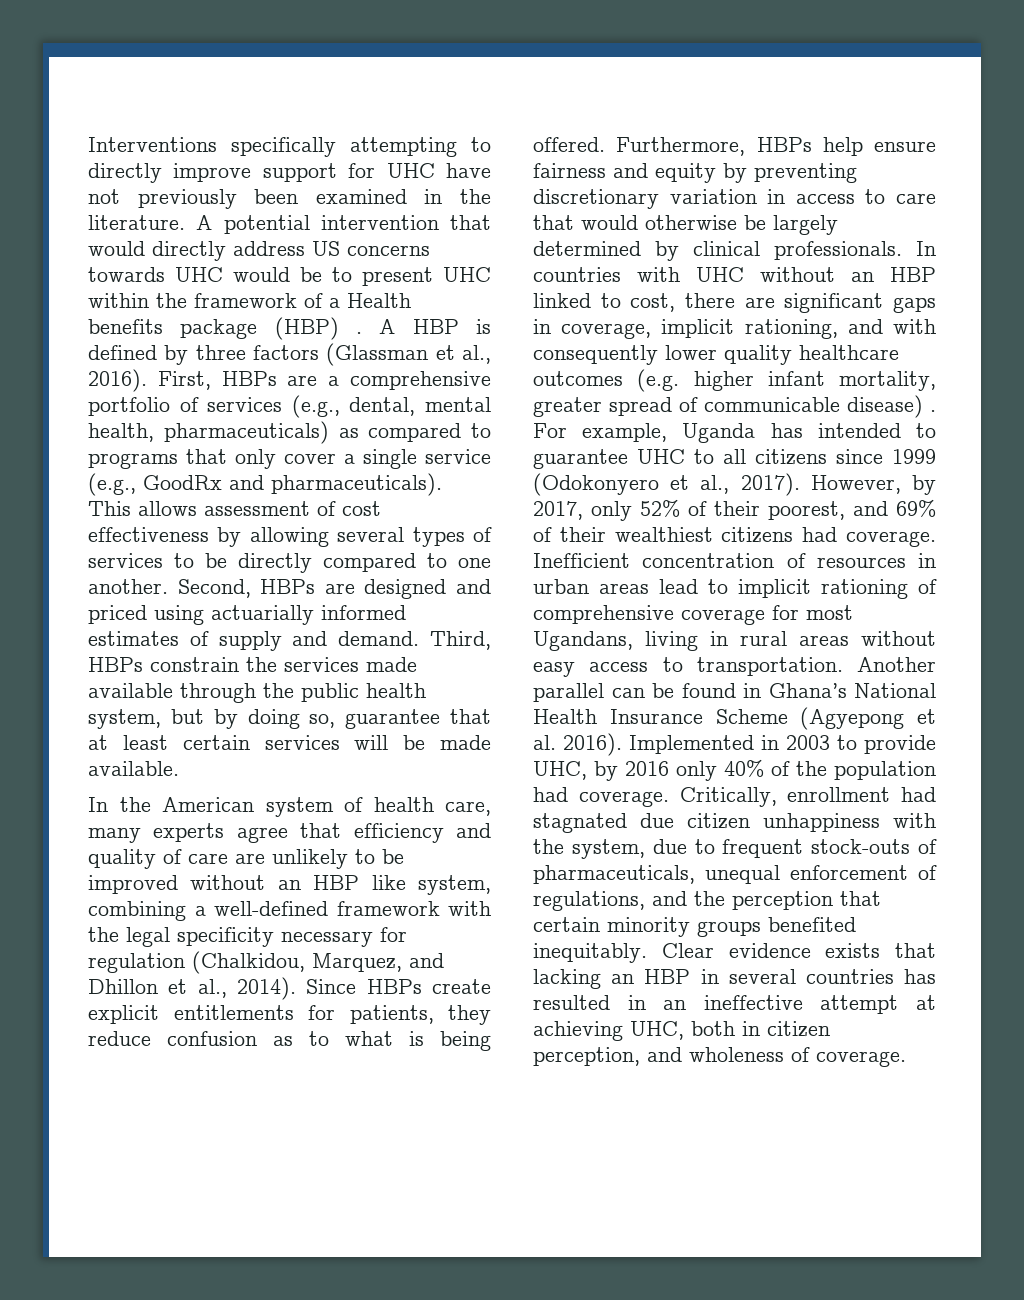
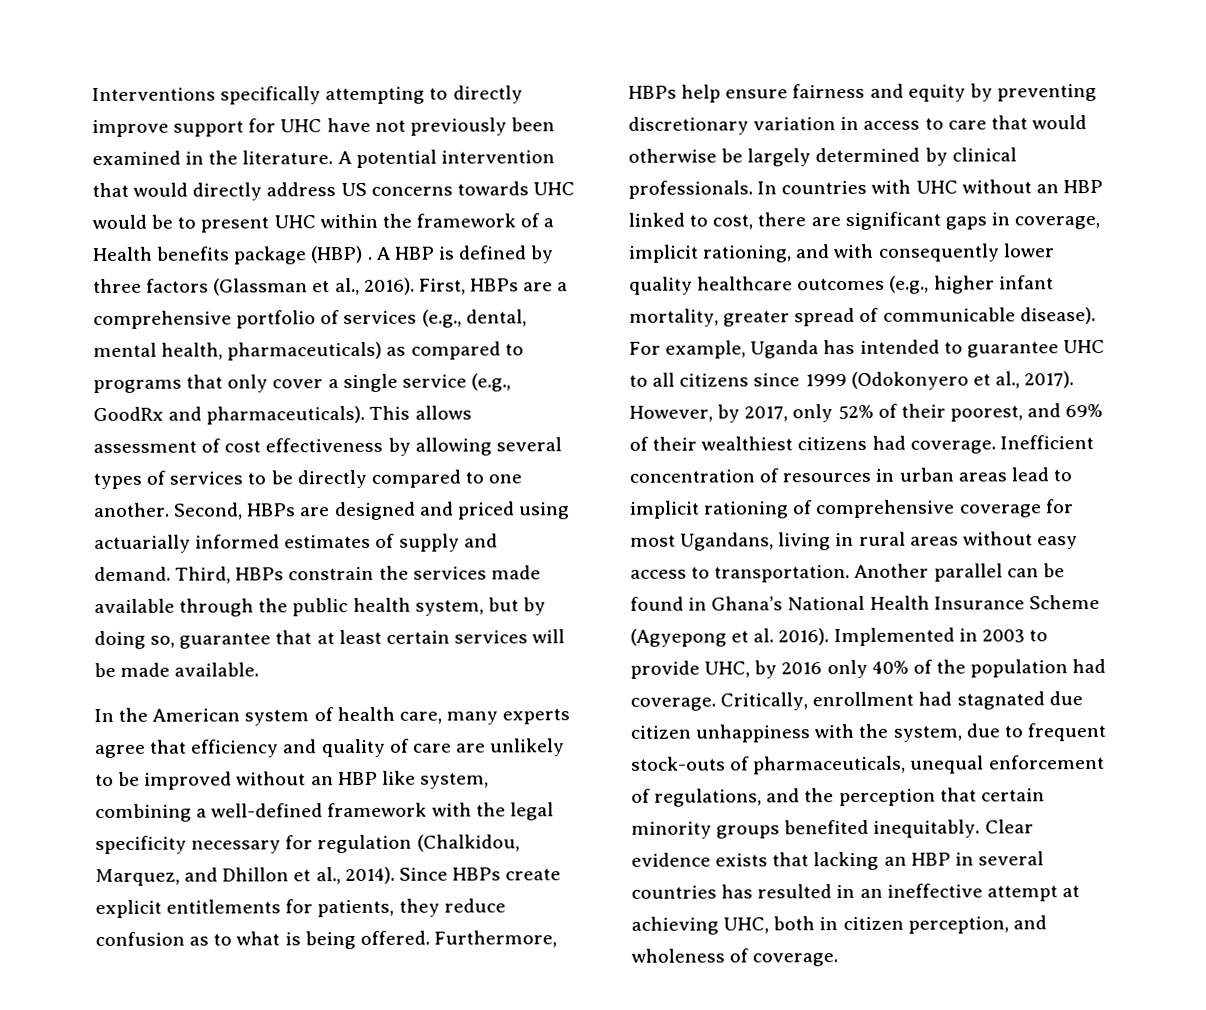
[637,369,680,392] (e.g. -> [889,275,930,294] (e.g.,
[847,395,936,418] disease) . -> [1019,307,1096,325] disease).

